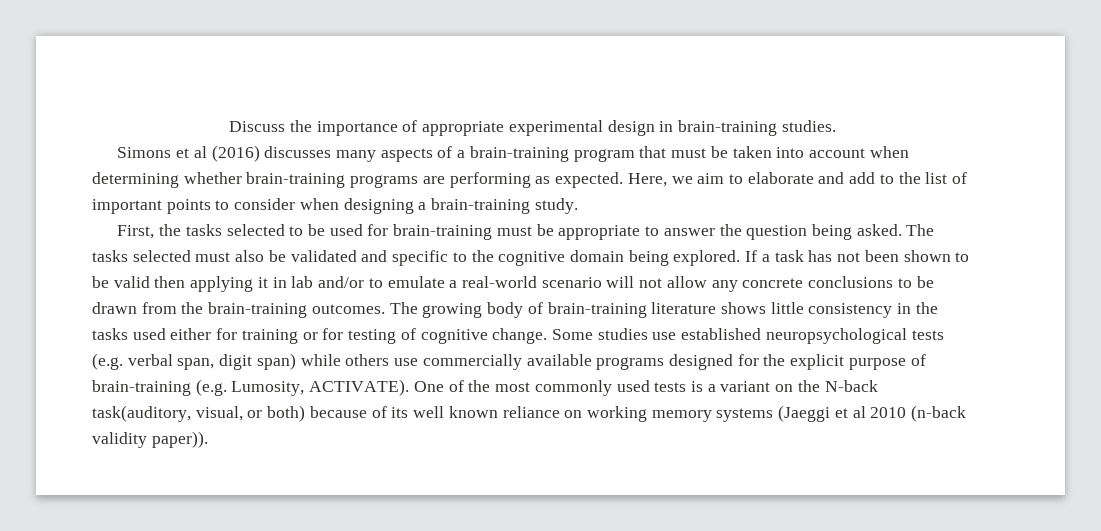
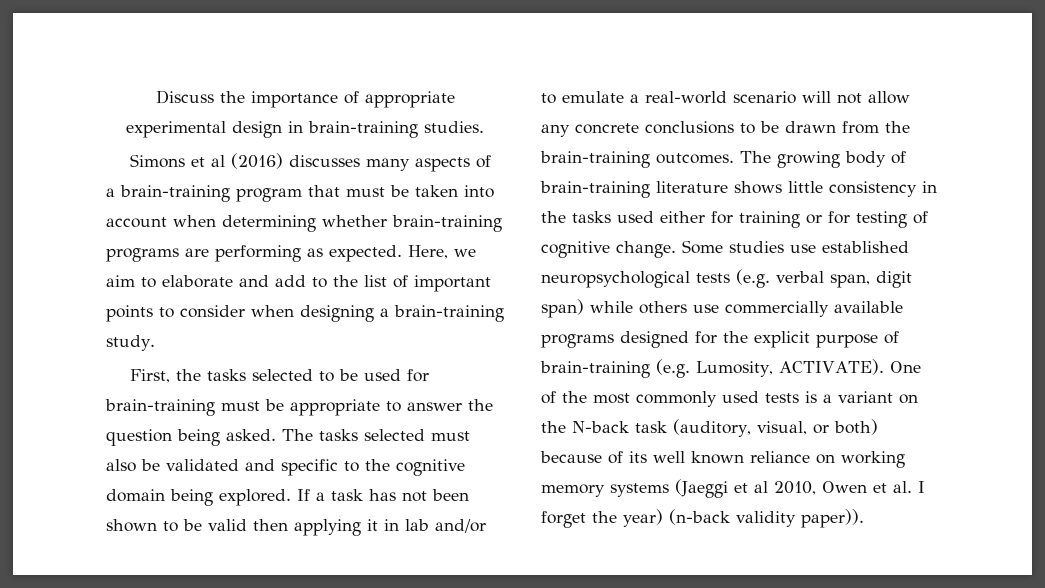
[92,405,191,422] task(auditory, -> [635,419,751,437] task (auditory,
[870,407,907,418] 2010 -> [774,481,926,495] [541,509,663,528] 2010, Owen et al. I forget the year)

